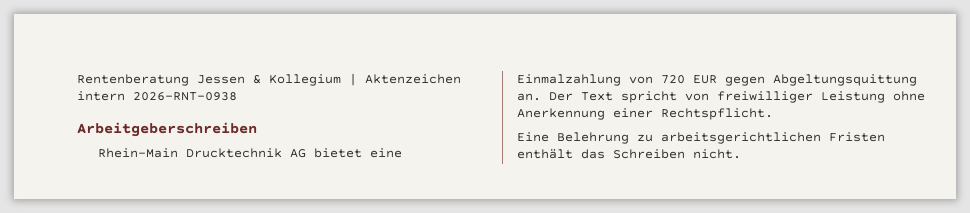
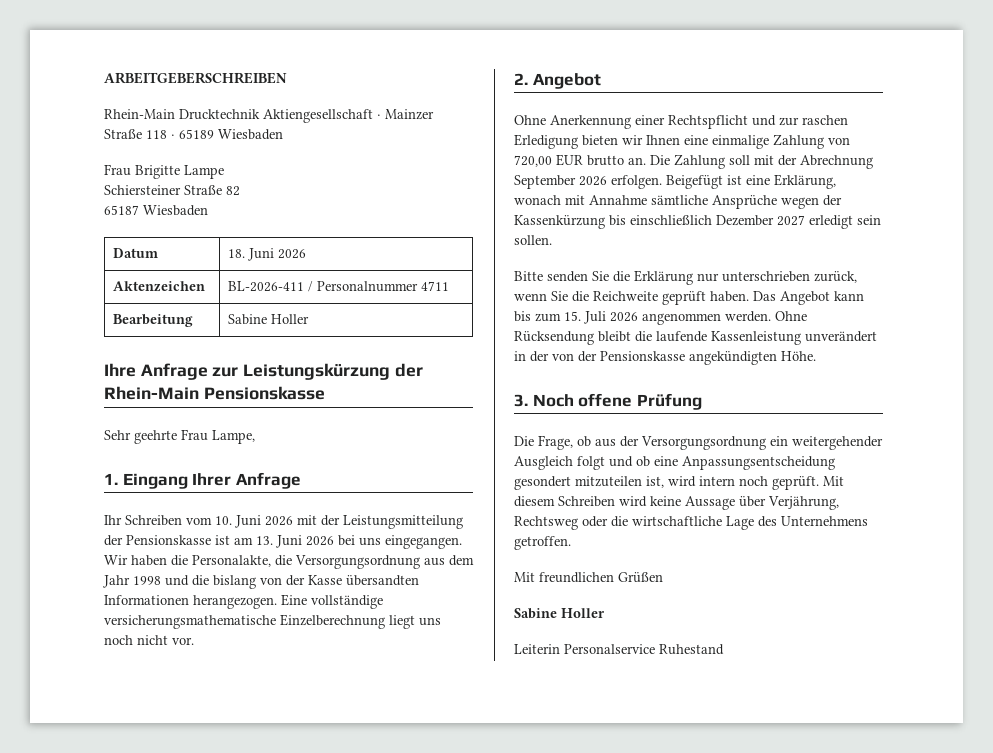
[77,73,461,86] [77,91,237,101] [77,122,257,137] [98,148,403,158] [517,74,917,86] [517,91,925,103] [517,108,773,120] [517,132,885,144] [517,149,741,159] Rentenberatung Jessen & Kollegium | Aktenzeichen intern 2026-RNT-0938 // Arbeitgeberschreiben // Rhein-Main Drucktechnik AG bietet eine Einmalzahlung von 720 EUR gegen Abgeltungsquittung an. Der Text spricht von freiwilliger Leistung ohne Anerkennung einer Rechtspflicht. // Eine Belehrung zu arbeitsgerichtlichen Fristen enthält das Schreiben nicht. -> [104,72,287,84] [104,109,434,123] [104,129,283,140] [104,164,224,179] [104,185,240,196] [104,205,208,216] [112,248,158,258] [227,248,306,261] [112,281,205,292] [227,281,449,292] [112,314,193,327] [227,314,309,325] [104,363,423,380] [104,386,325,400] [104,429,255,444] [104,472,301,489] [104,515,463,529] [104,535,462,549] [104,555,474,569] [103,575,419,589] [104,594,383,609] [104,614,441,629] [104,635,194,645] [514,73,601,89] [514,115,848,129] [514,134,850,149] [514,154,873,169] [514,174,836,189] [514,195,842,209] [514,215,881,229] [514,235,552,245] [514,270,857,285] [514,291,864,305] [514,311,807,325] [514,331,877,345] [514,351,816,365] [514,393,702,410] [514,435,883,450] [514,456,835,470] [514,476,844,490] [514,496,839,510] [514,516,868,530] [514,536,571,550] [514,572,663,583] [514,608,605,619] [514,644,724,655] ARBEITGEBERSCHREIBEN // Rhein-Main Drucktechnik Aktiengesellschaft · Mainzer Straße 118 · 65189 Wiesbaden // Frau Brigitte Lampe // Schiersteiner Straße 82 // 65187 Wiesbaden // Datum | 18. Juni 2026 // Aktenzeichen | BL-2026-411 / Personalnummer 4711 // Bearbeitung | Sabine Holler // Ihre Anfrage zur Leistungskürzung der Rhein-Main Pensionskasse // Sehr geehrte Frau Lampe, // 1. Eingang Ihrer Anfrage // Ihr Schreiben vom 10. Juni 2026 mit der Leistungsmitteilung der Pensionskasse ist am 13. Juni 2026 bei uns eingegangen. Wir haben die Personalakte, die Versorgungsordnung aus dem Jahr 1998 und die bislang von der Kasse übersandten Informationen herangezogen. Eine vollständige versicherungsmathematische Einzelberechnung liegt uns noch nicht vor. // 2. Angebot // Ohne Anerkennung einer Rechtspflicht und zur raschen Erledigung bieten wir Ihnen eine einmalige Zahlung von 720,00 EUR brutto an. Die Zahlung soll mit der Abrechnung September 2026 erfolgen. Beigefügt ist eine Erklärung, wonach mit Annahme sämtliche Ansprüche wegen der Kassenkürzung bis einschließlich Dezember 2027 erledigt sein sollen. // Bitte senden Sie die Erklärung nur unterschrieben zurück, wenn Sie die Reichweite geprüft haben. Das Angebot kann bis zum 15. Juli 2026 angenommen werden. Ohne Rücksendung bleibt die laufende Kassenleistung unverändert in der von der Pensionskasse angekündigten Höhe. // 3. Noch offene Prüfung // Die Frage, ob aus der Versorgungsordnung ein weitergehender Ausgleich folgt und ob eine Anpassungsentscheidung gesondert mitzuteilen ist, wird intern noch geprüft. Mit diesem Schreiben wird keine Aussage über Verjährung, Rechtsweg oder die wirtschaftliche Lage des Unternehmens getroffen. // Mit freundlichen Grüßen // Sabine Holler // Leiterin Personalservice Ruhestand

